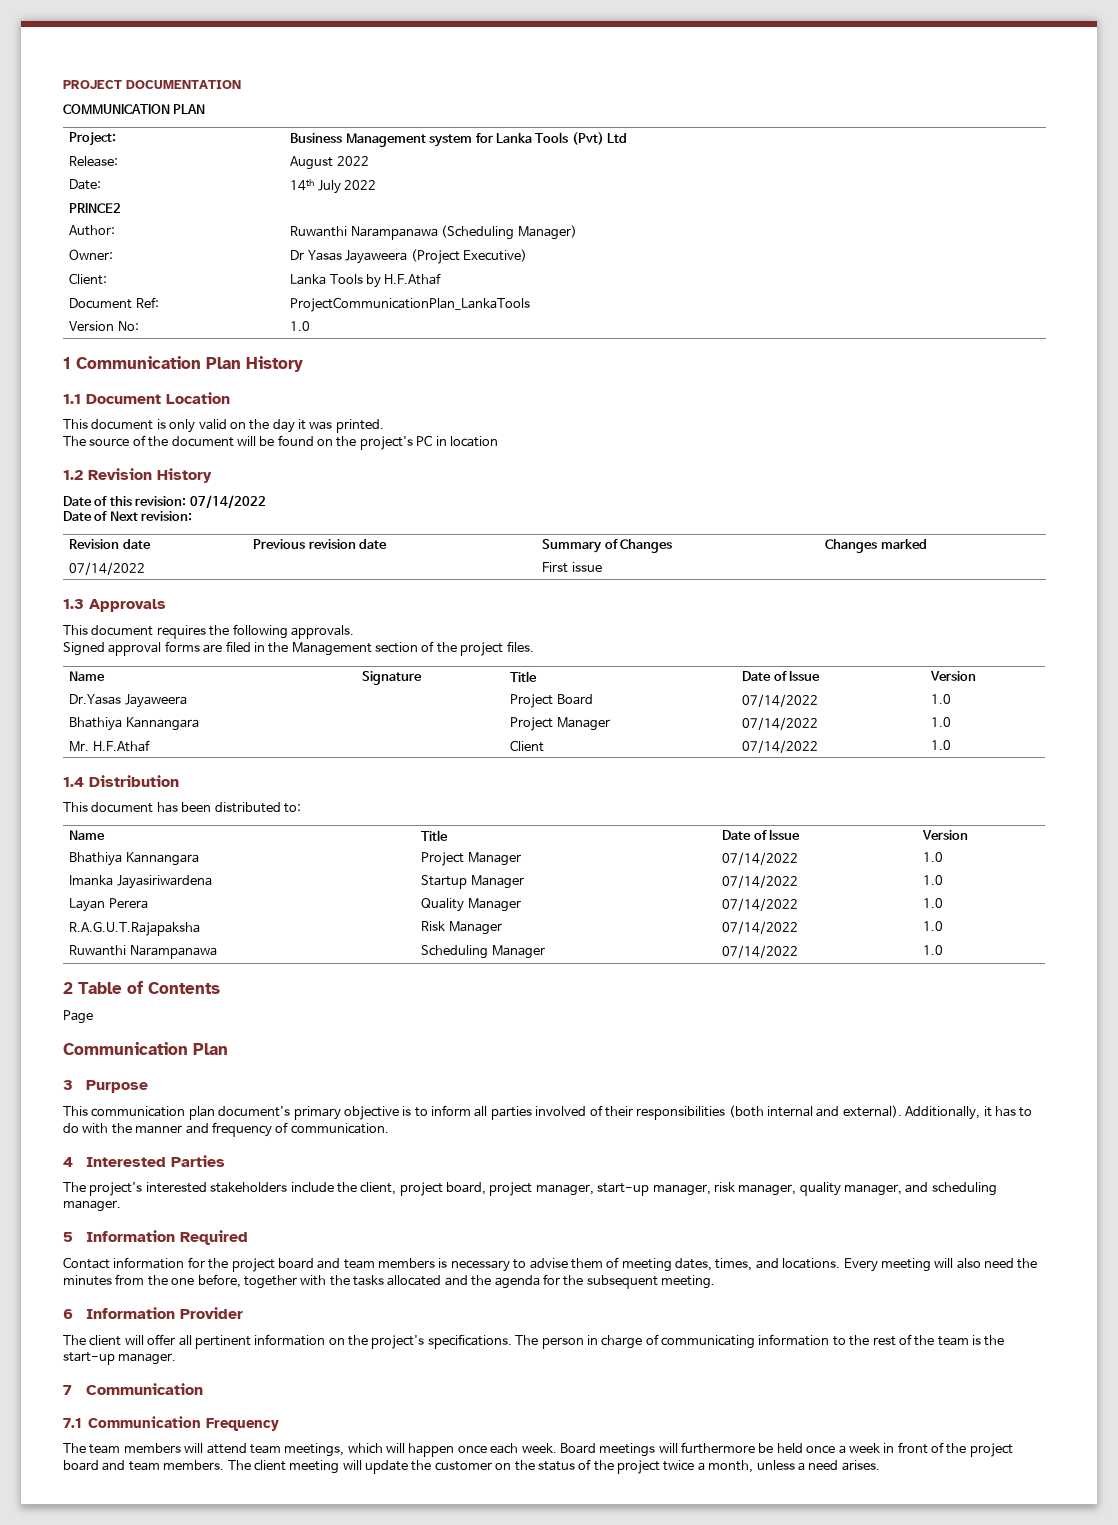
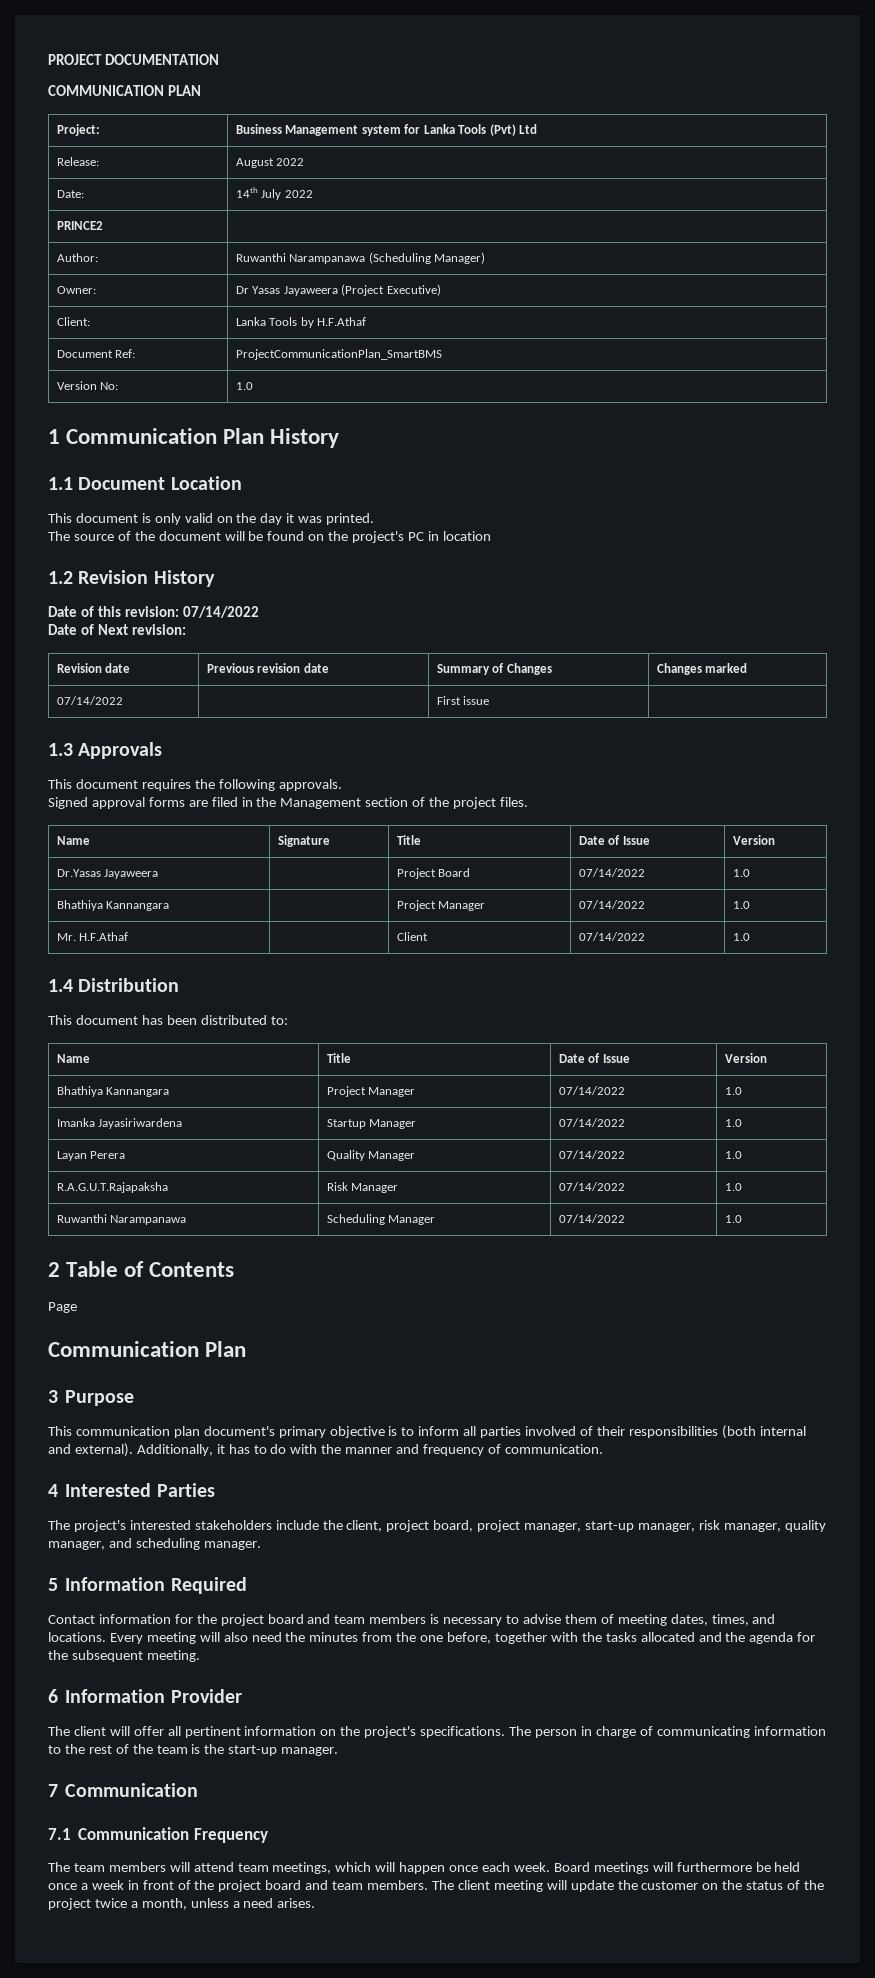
[290,297,531,312] ProjectCommunicationPlan_LankaTools -> [235,349,442,360] ProjectCommunicationPlan_SmartBMS

